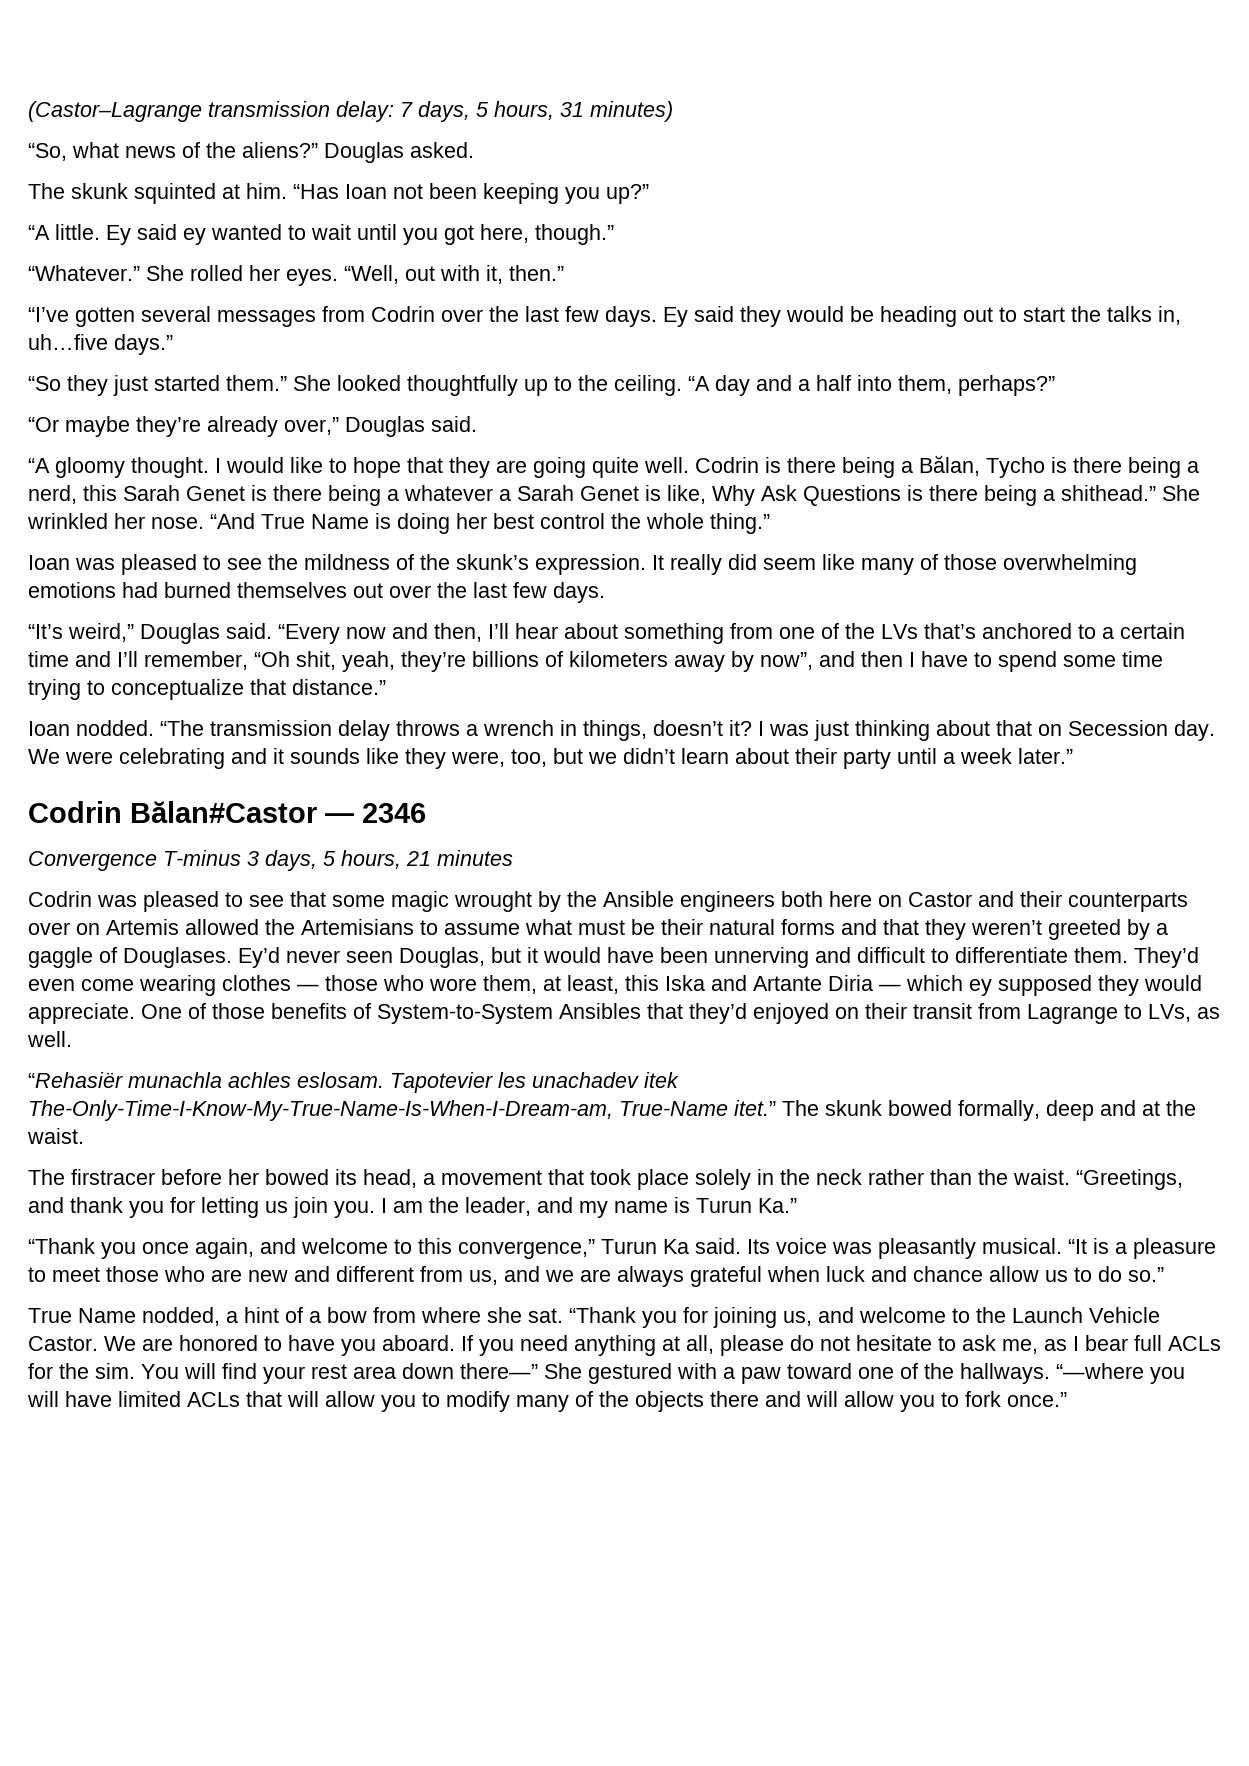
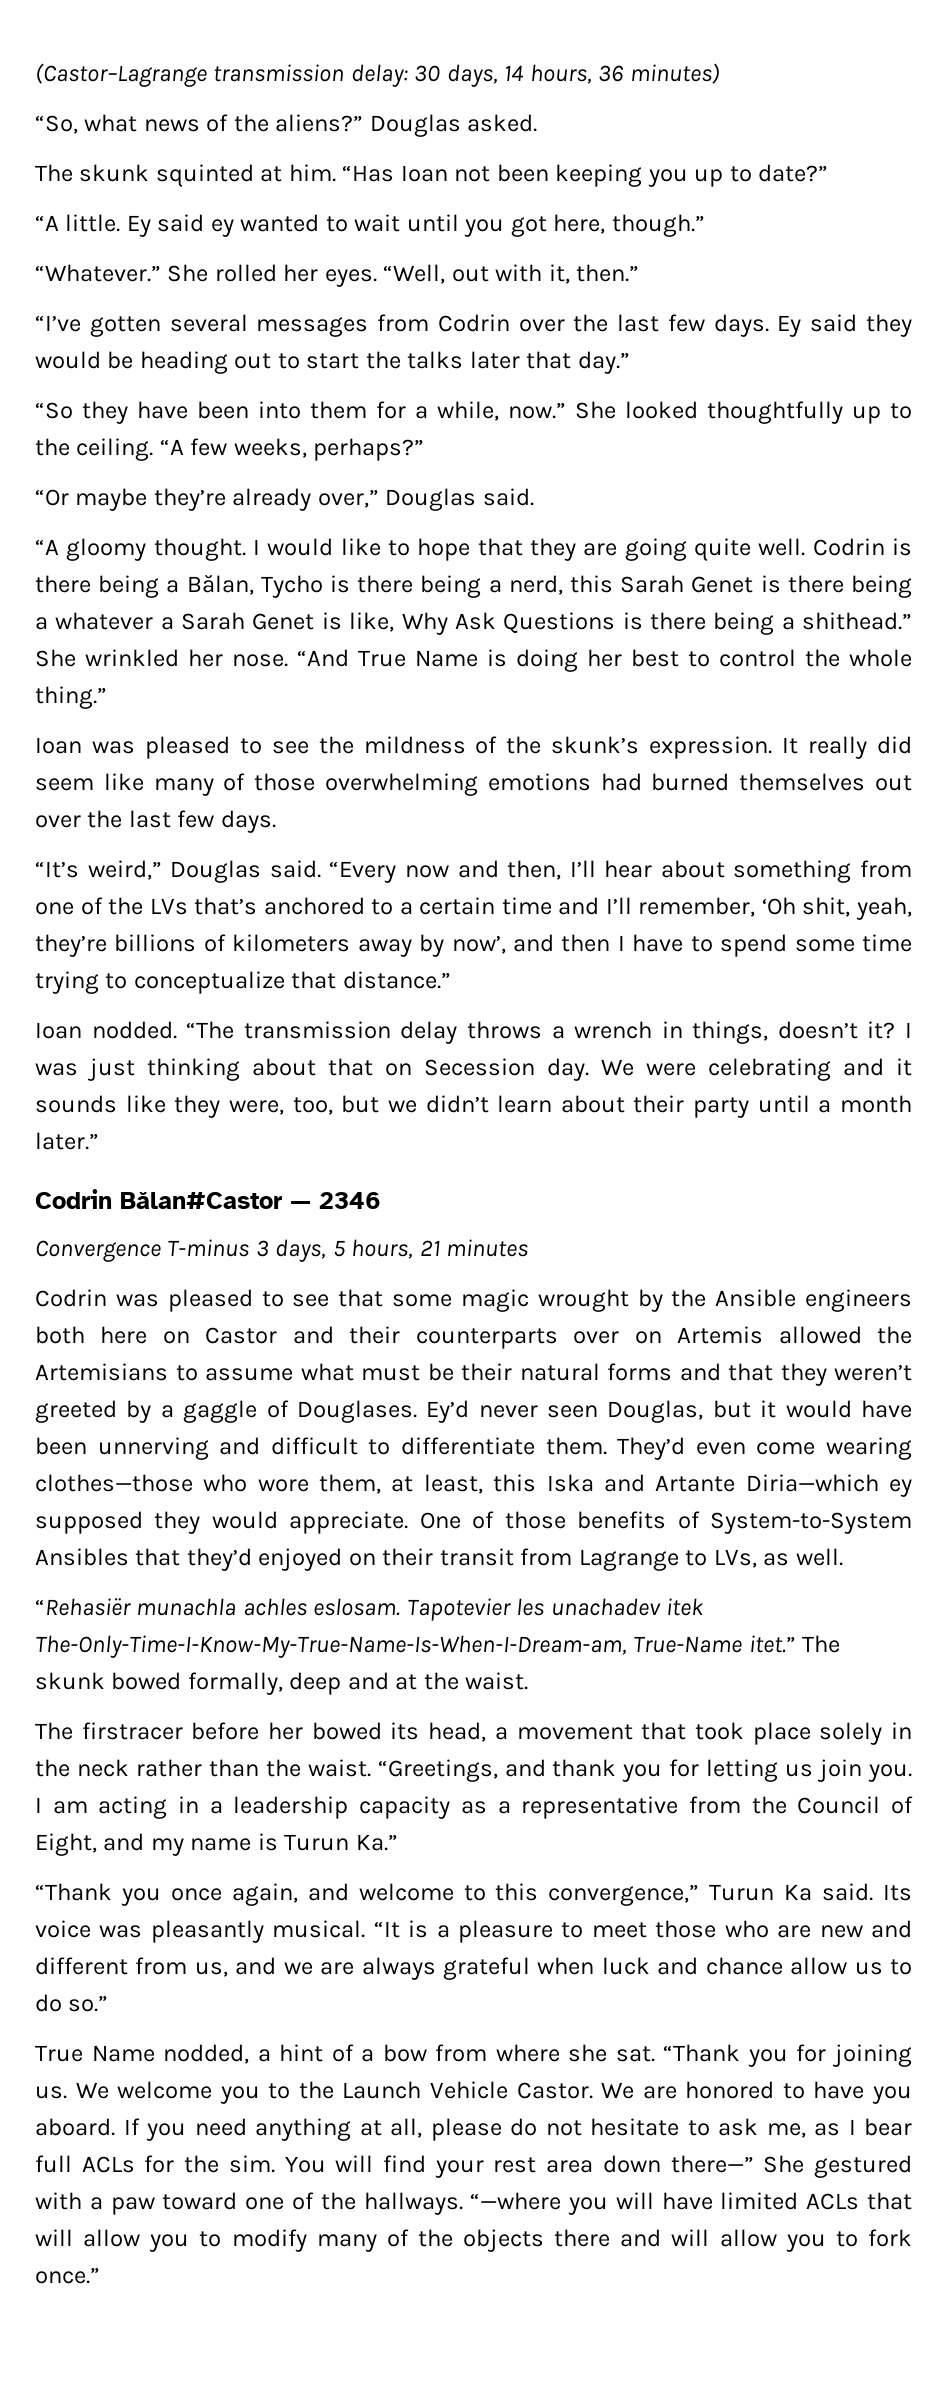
[400,101,584,122] 7 days, 5 hours, 31 -> [414,64,625,87] 30 days, 14 hours, 36
[606,184,649,204] up?” -> [694,164,829,187] up to date?”
[1158,306,1181,325] [28,334,173,355] in, uh…five days.” -> [469,351,630,374] later that day.”
[113,375,287,396] just started them.” -> [137,401,566,421] have been into them for a while, now.”
[715,375,952,396] day and a half into them, -> [190,438,307,458] few weeks,
(534, 521) none -> [688,651,710,667] to
[254,651,290,667] “Oh -> [761,897,796,915] ‘Oh
[760,652,813,670] now”, -> [451,935,506,954] now’,
[960,748,1012,764] week -> [839,1095,912,1113] month
[222,975,378,991] clothes — those -> [35,1474,193,1492] clothes—those
[828,975,963,991] Diria — which -> [745,1474,879,1492] Diria—which
[429,1197,531,1216] the leader, -> [98,1796,914,1819] [35,1833,97,1856] acting in a leadership capacity as a representative from the Council of Eight,
[783,1307,946,1326] us, and welcome -> [35,2081,260,2104] us. We welcome you

